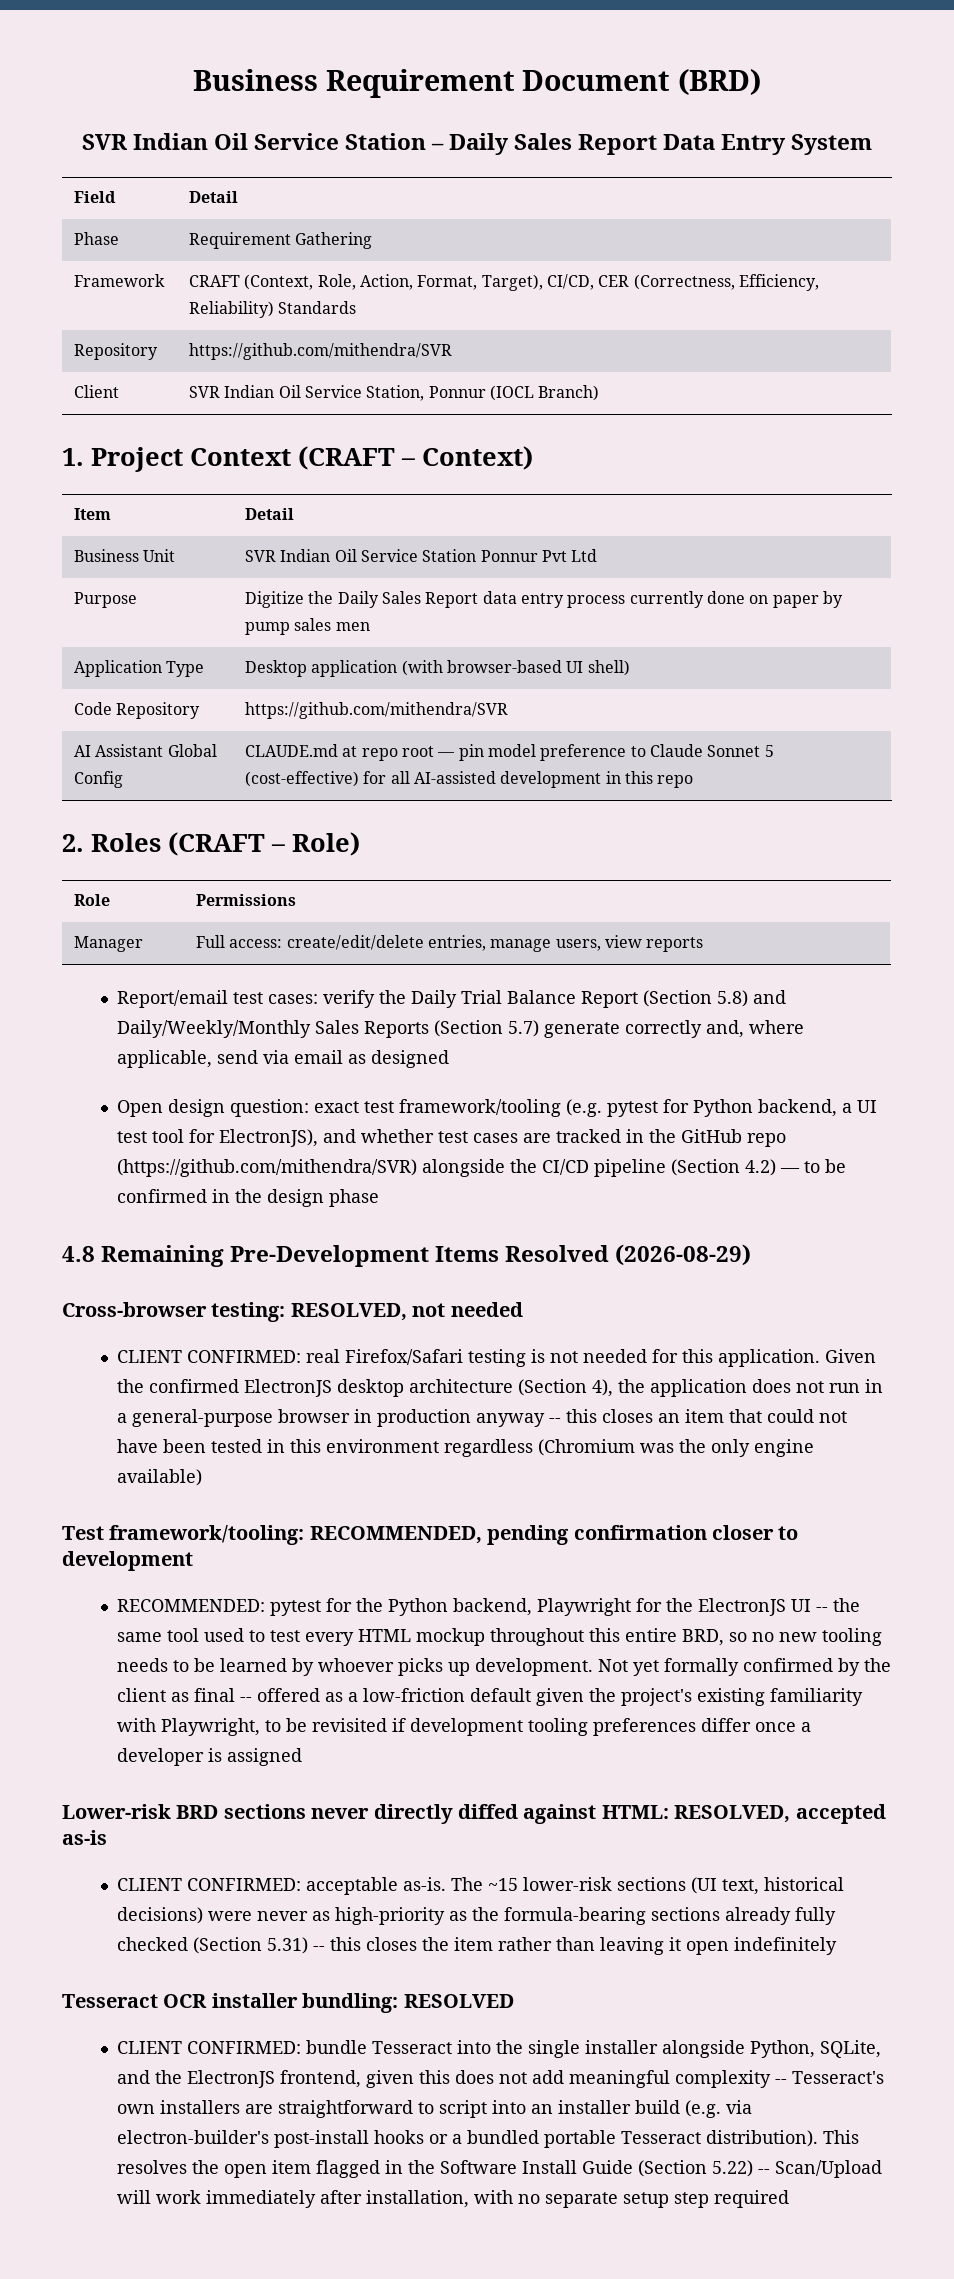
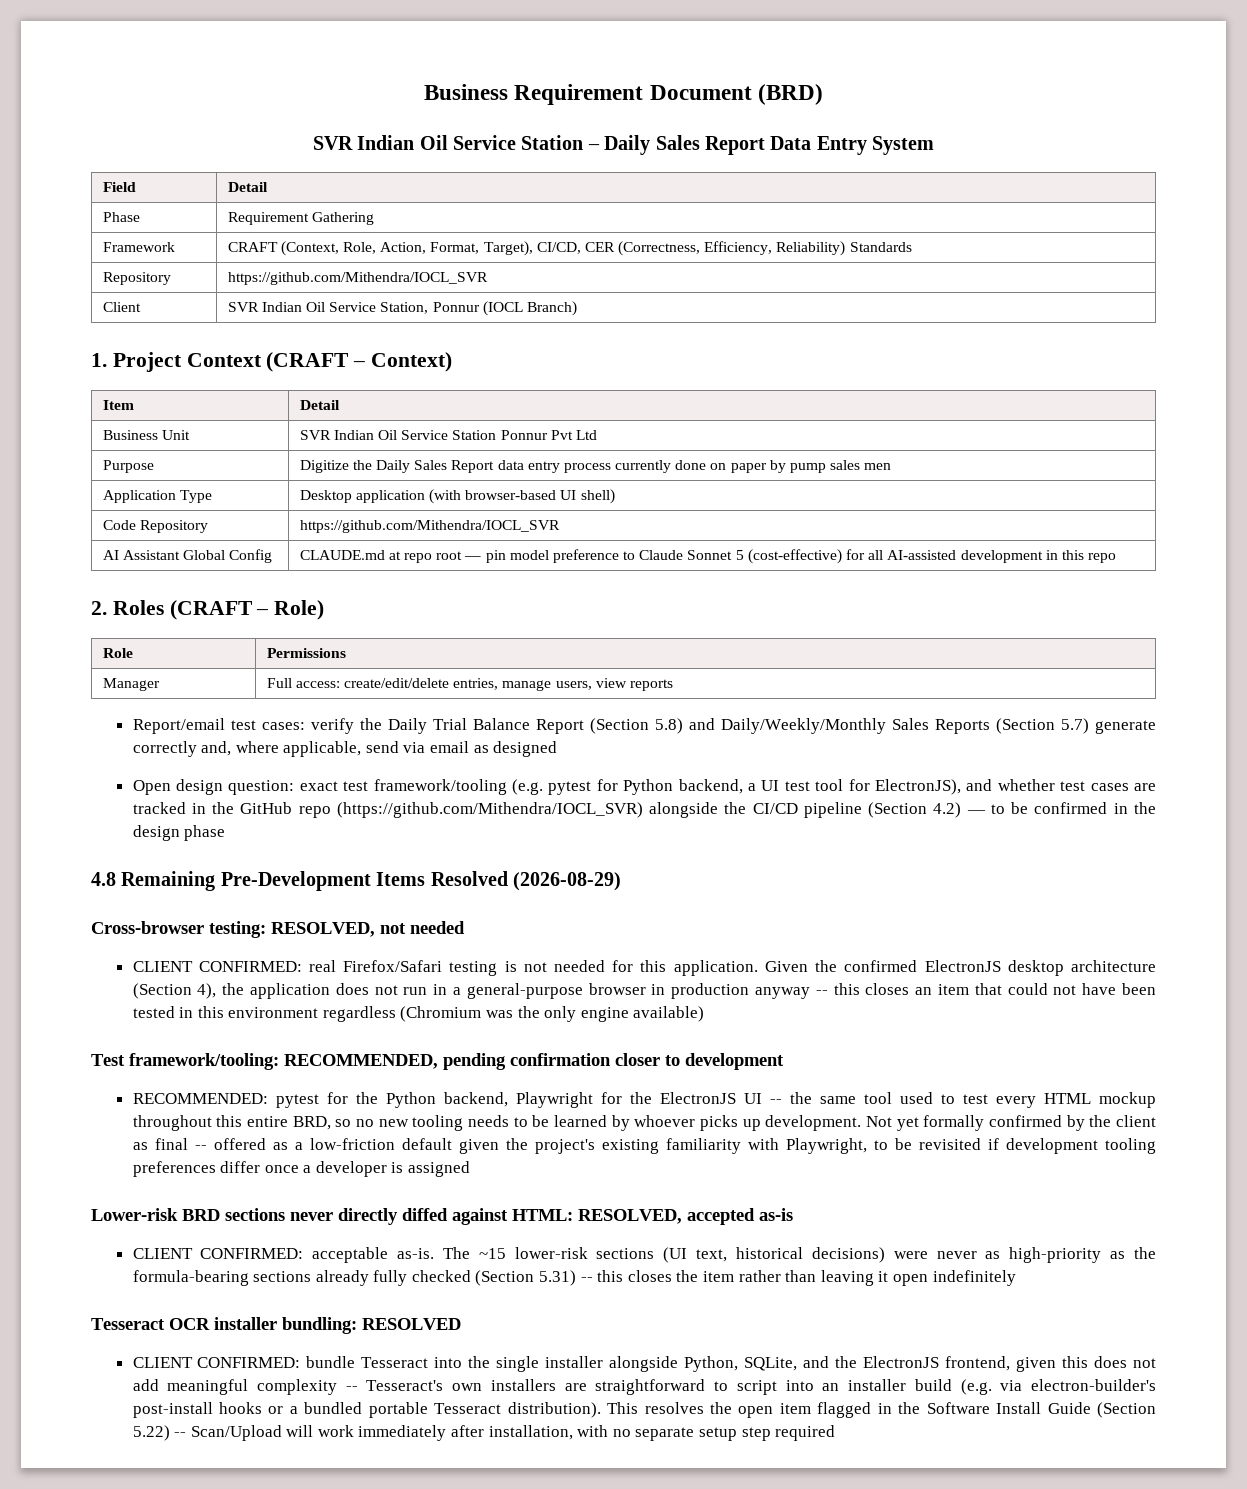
[189,343,453,360] https://github.com/mithendra/SVR -> [227,272,488,285] https://github.com/Mithendra/IOCL_SVR
[245,702,509,719] https://github.com/mithendra/SVR -> [299,520,560,533] https://github.com/Mithendra/IOCL_SVR
[116,1159,417,1177] (https://github.com/mithendra/SVR) -> [336,802,643,818] (https://github.com/Mithendra/IOCL_SVR)

